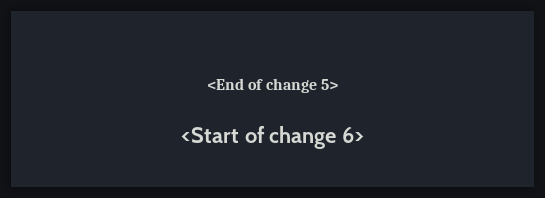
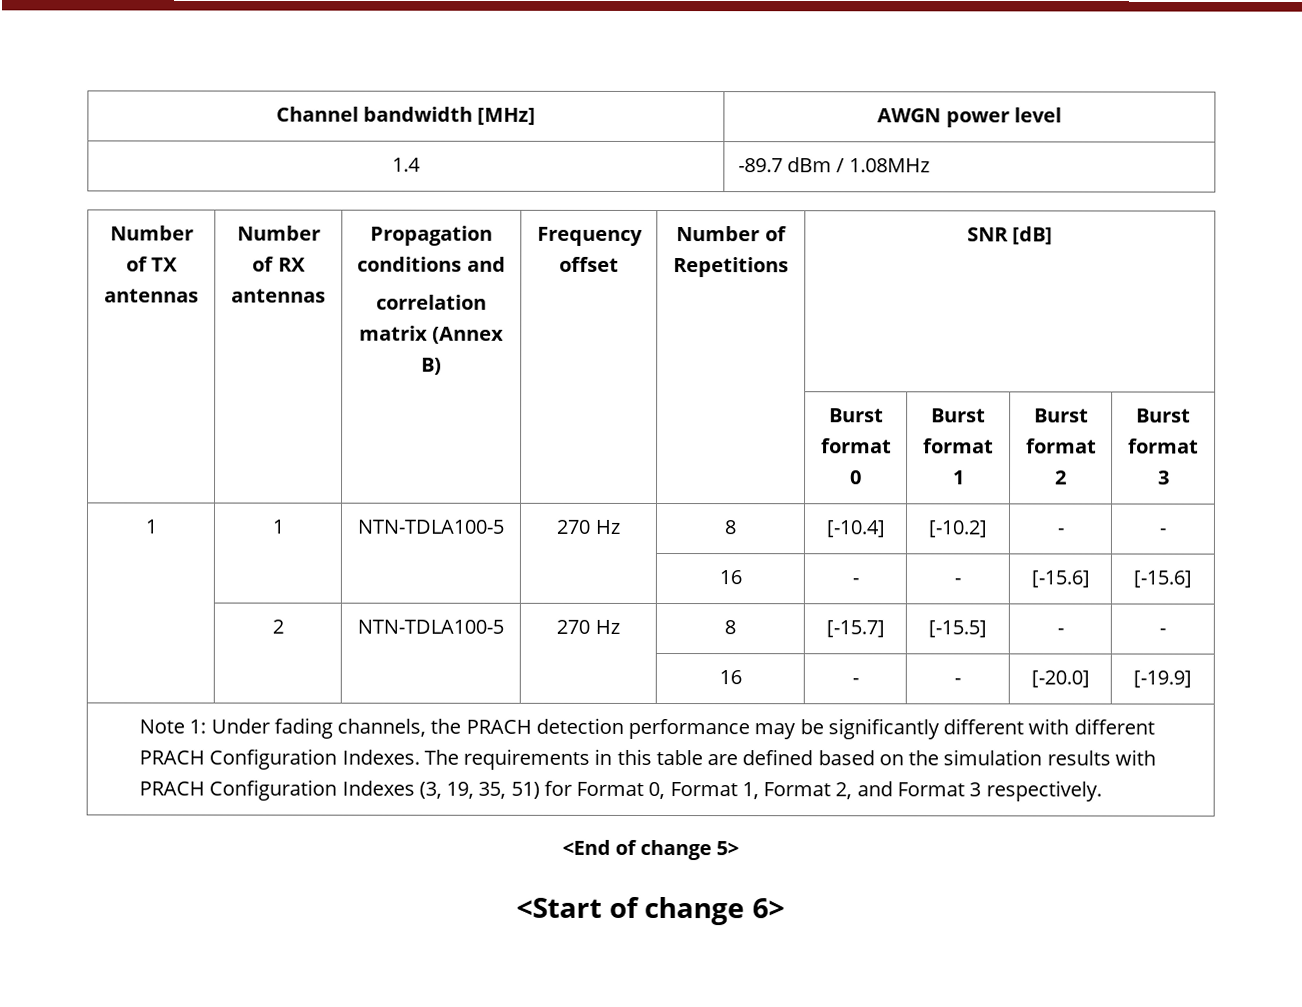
(207, 84) none -> [275,106,537,125] [877,107,1062,128] [392,157,421,172] [737,157,930,173] [109,225,194,241] [125,256,179,272] [104,288,199,303] [236,225,321,241] [252,256,306,272] [231,288,326,303] [370,225,493,246] [357,256,506,272] [376,294,487,310] [358,325,505,344] [421,357,442,375] [536,226,643,246] [559,256,619,272] [676,226,787,242] [673,257,789,278] [966,226,1054,245] [828,408,884,423] [820,438,892,454] [850,470,862,485] [931,408,986,423] [923,438,994,454] [952,470,965,485] [1033,408,1089,423] [1025,438,1097,454] [1055,470,1067,485] [1136,408,1191,423] [1128,438,1199,454] [1157,470,1170,485] [144,519,157,534] [271,519,284,534] [357,519,505,534] [556,519,620,534] [724,520,736,535] [825,520,885,538] [928,520,987,538] [1056,528,1064,535] [1159,528,1166,535] [718,570,742,585] [851,578,859,585] [954,578,961,585] [1030,570,1090,588] [1133,570,1192,588] [271,619,284,634] [357,619,505,634] [556,619,620,634] [724,620,736,635] [825,620,885,638] [928,620,987,638] [1056,628,1064,635] [1159,628,1166,635] [718,670,742,685] [851,678,859,685] [954,678,961,685] [1030,670,1090,688] [1133,670,1192,688] [139,717,1155,740] [139,748,1157,770] [139,779,1102,802] Channel bandwidth [MHz] | AWGN power level // 1.4 | -89.7 dBm / 1.08MHz // Number of TX antennas | Number of RX antennas | Propagation conditions and // correlation matrix (Annex B) | Frequency offset | Number of Repetitions | SNR [dB] // | | | | | Burst format 0 | Burst format 1 | Burst format 2 | Burst format 3 // 1 | 1 | NTN-TDLA100-5 | 270 Hz | 8 | [-10.4] | [-10.2] | - | - // | | | | 16 | - | - | [-15.6] | [-15.6] // | 2 | NTN-TDLA100-5 | 270 Hz | 8 | [-15.7] | [-15.5] | - | - // | | | | 16 | - | - | [-20.0] | [-19.9] // Note 1: Under fading channels, the PRACH detection performance may be significantly different with different PRACH Configuration Indexes. The requirements in this table are defined based on the simulation results with PRACH Configuration Indexes (3, 19, 35, 51) for Format 0, Format 1, Format 2, and Format 3 respectively. //

